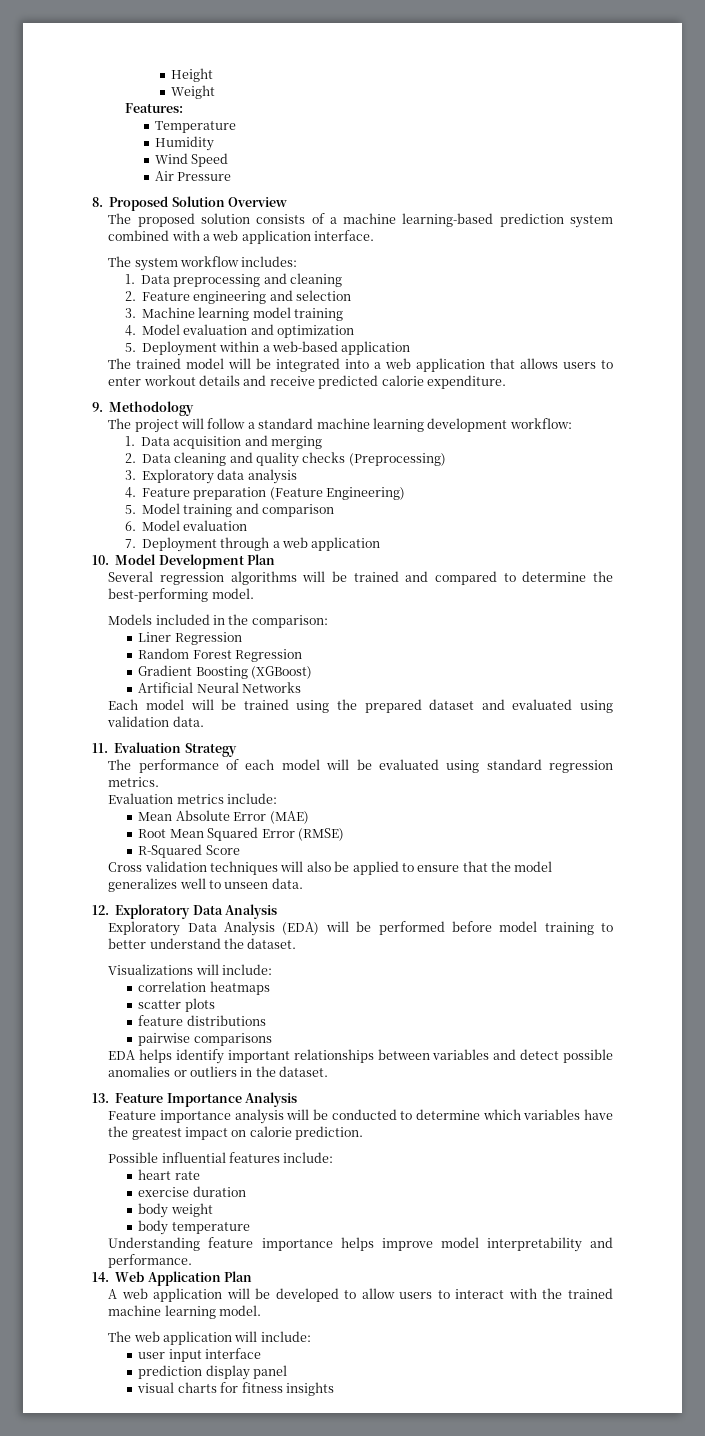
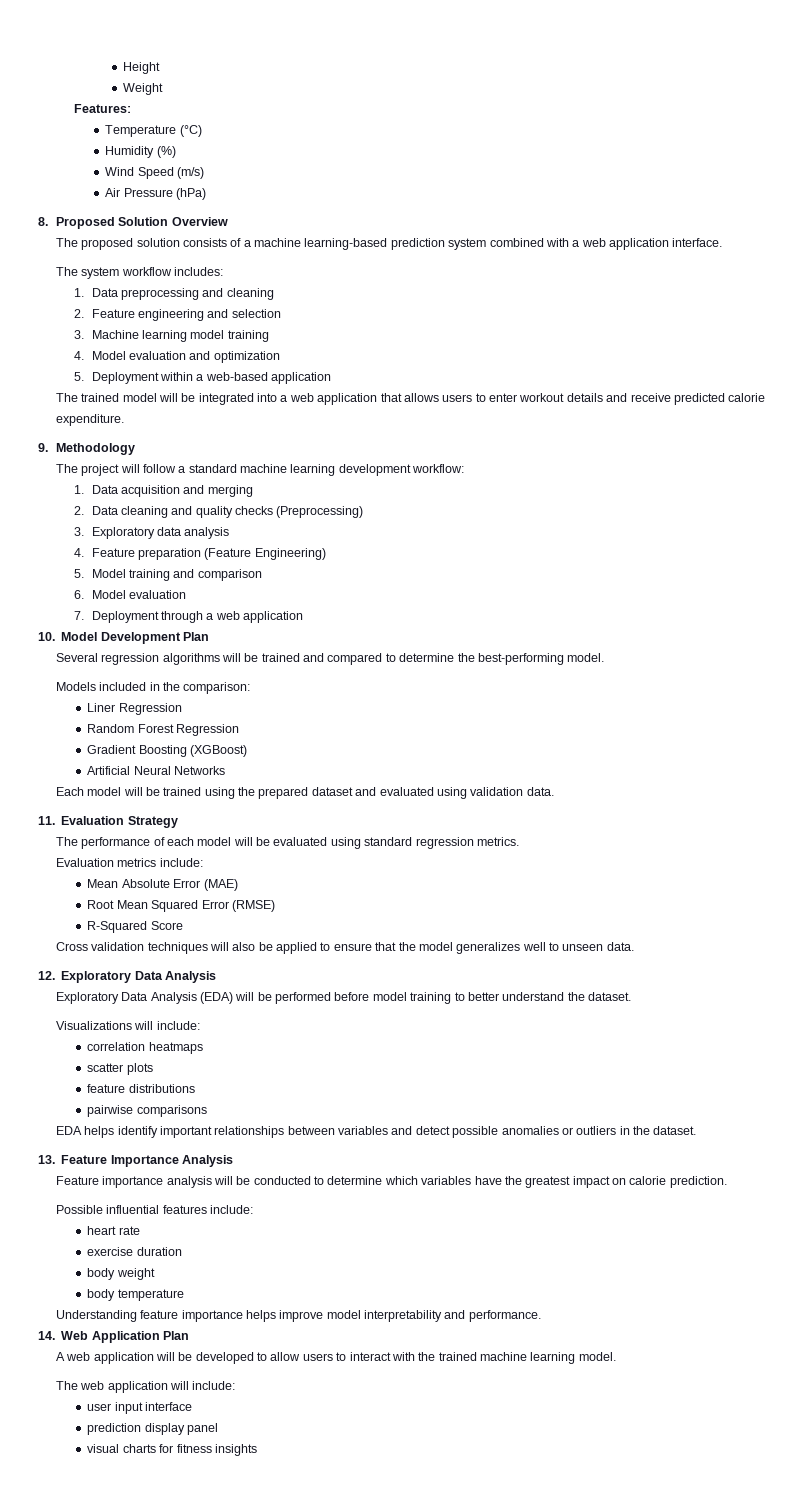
(236, 127) none -> [179,125,202,137] (°C)
(214, 143) none -> [156,146,176,158] (%)
(229, 160) none -> [177,167,205,179] (m/s)
(232, 176) none -> [176,188,207,200] (hPa)

